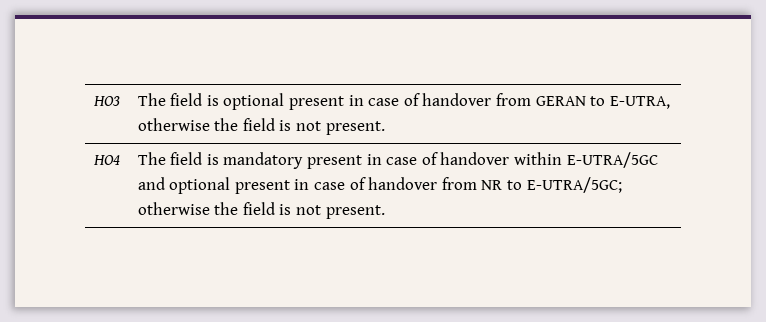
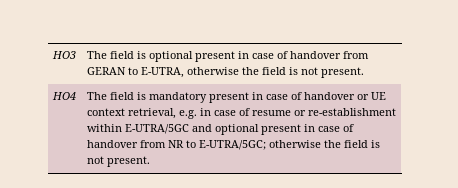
(510, 158) none -> [357,92,387,100] [87,108,397,119] or UE context retrieval, e.g. in case of resume or re-establishment

